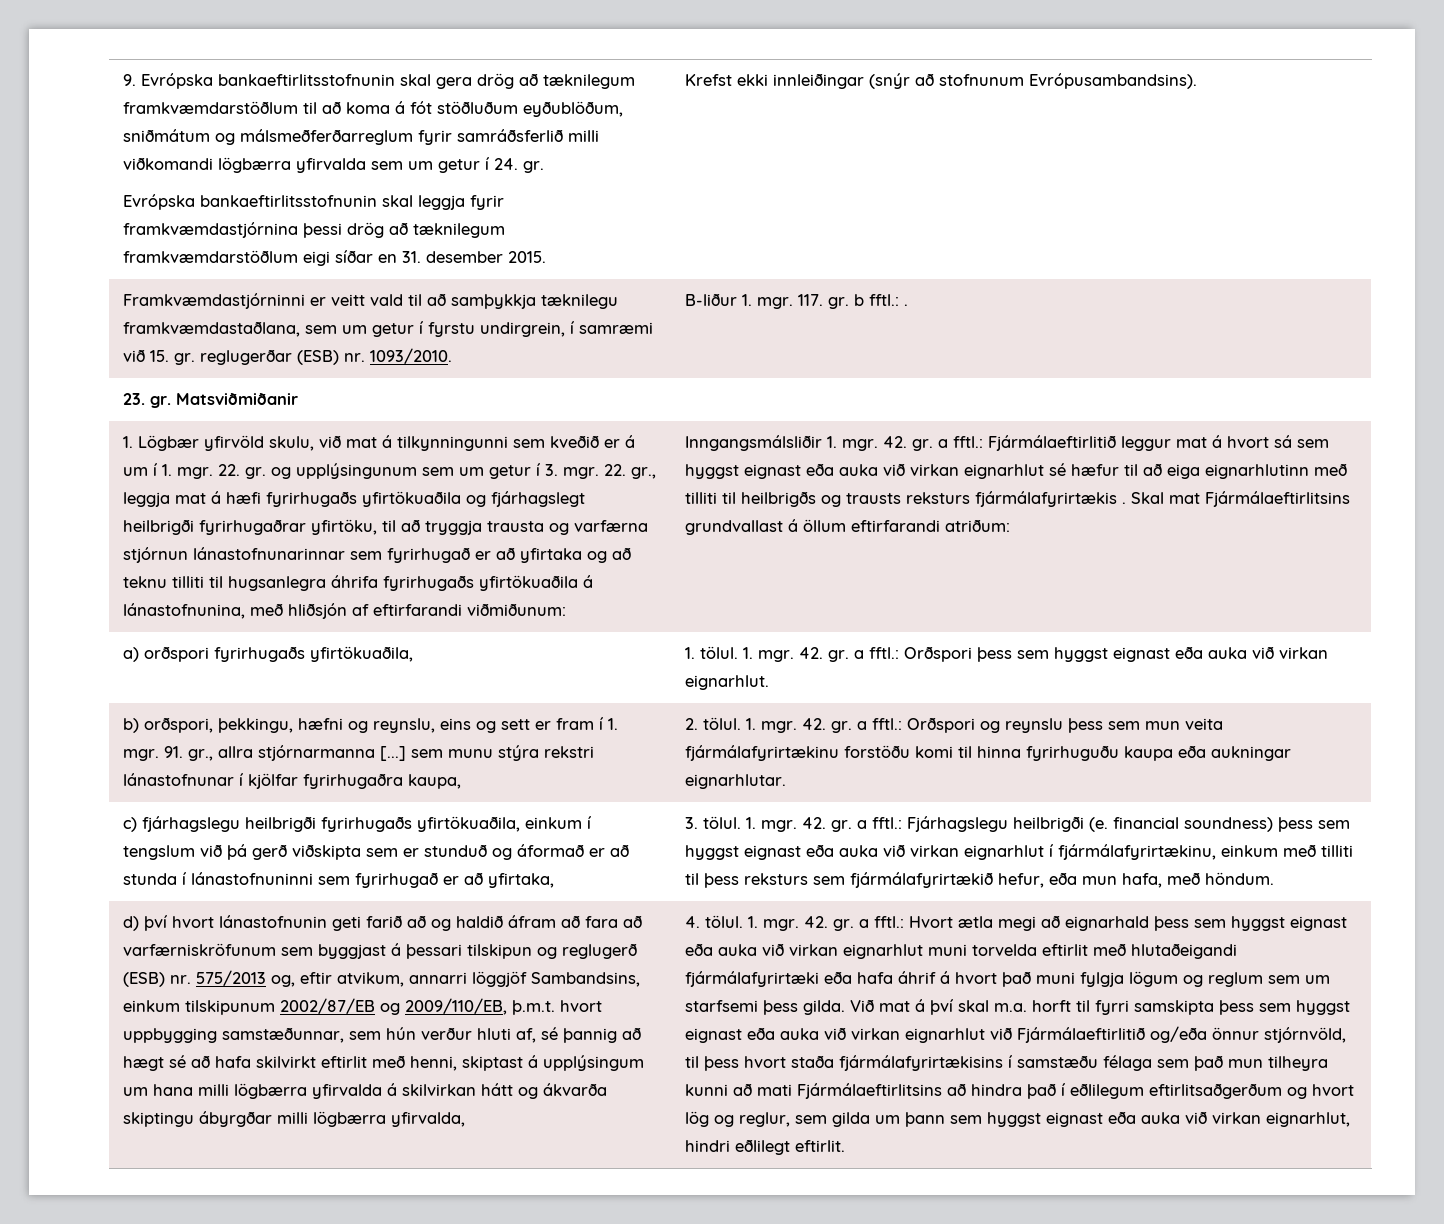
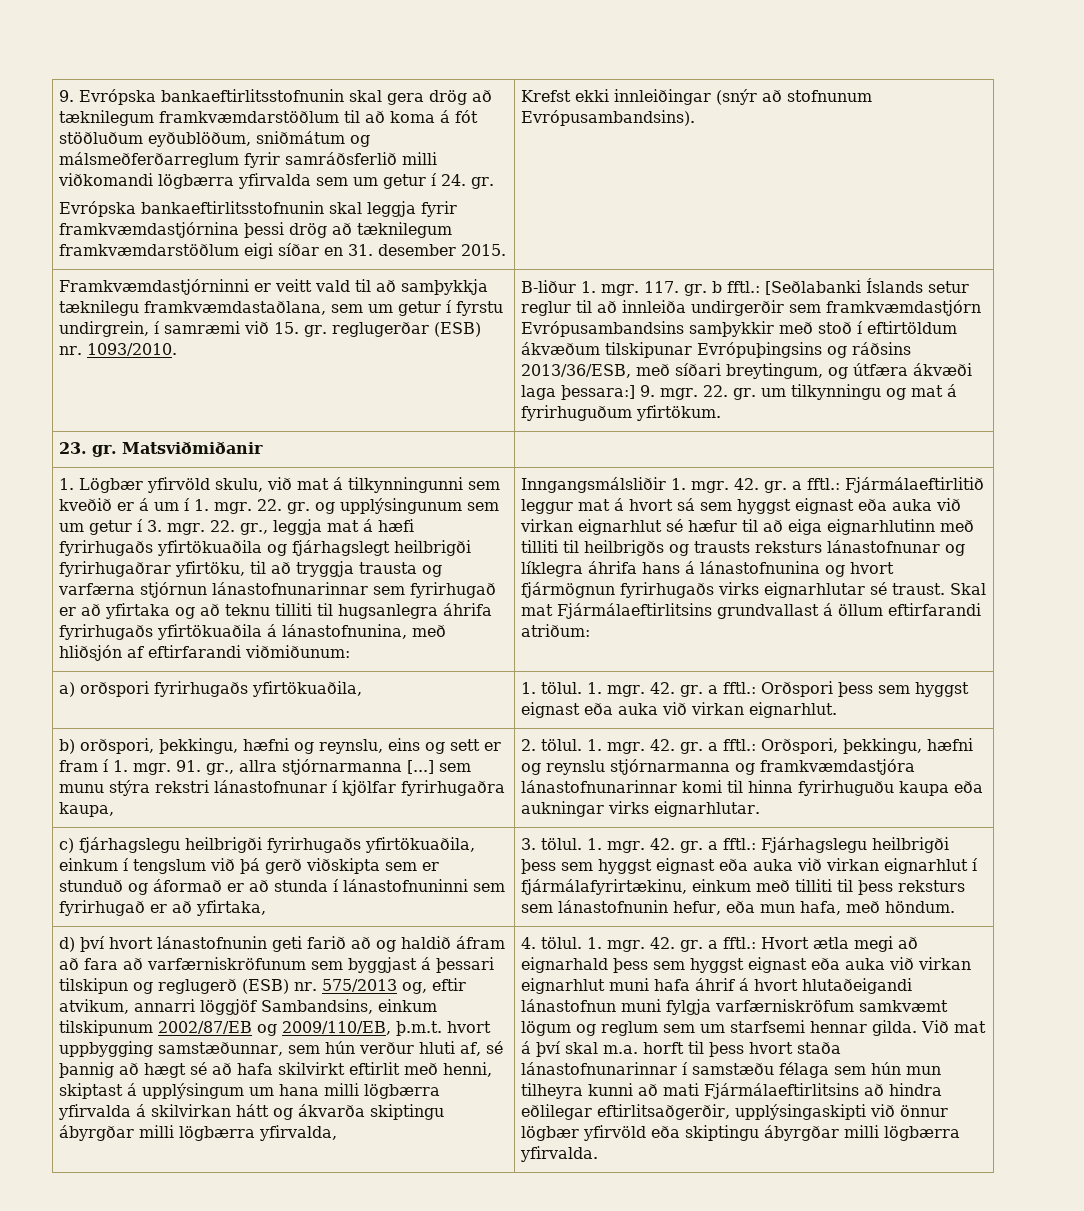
[903,304,908,306] . -> [765,278,970,295] [521,300,982,316] [521,321,958,337] [521,342,912,358] [521,363,973,379] [521,384,958,400] [521,405,722,421] [Seðlabanki Íslands setur reglur til að innleiða undirgerðir sem framkvæmdastjórn Evrópusambandsins samþykkir með stoð í eftirtöldum ákvæðum tilskipunar Evrópuþingsins og ráðsins 2013/36/ESB, með síðari breytingum, og útfæra ákvæði laga þessara:] 9. mgr. 22. gr. um tilkynningu og mat á fyrirhuguðum yfirtökum.
[974,491,1126,507] fjármálafyrirtækis . -> [827,540,966,556] [521,561,895,577] [521,582,946,598] lánastofnunar og líklegra áhrifa hans á lánastofnunina og hvort fjármögnun fyrirhugaðs virks eignarhlutar sé traust.
[906,718,1223,733] [684,745,910,761] Orðspori og reynslu þess sem mun veita fjármálafyrirtækinu forstöðu -> [761,738,974,754] [521,759,916,775] [521,780,678,793] Orðspori, þekkingu, hæfni og reynslu stjórnarmanna og framkvæmdastjóra lánastofnunarinnar
(1291, 753) none -> [608,801,650,814] virks
[1088,817,1273,832] (e. financial soundness) -> (950, 845) none
[849,872,993,888] fjármálafyrirtækið -> [558,900,669,913] lánastofnunin
[971,944,1237,959] [684,971,1124,987] torvelda eftirlit með hlutaðeigandi fjármálafyrirtæki eða hafa áhrif á hvort það muni fylgja -> [654,978,913,994] [521,999,949,1015] hafa áhrif á hvort hlutaðeigandi lánastofnun muni fylgja varfærniskröfum samkvæmt
[762,1000,798,1015] þess -> [810,1021,868,1033] hennar
[1094,1000,1350,1015] [684,1026,1346,1043] [684,1056,699,1068] fyrri samskipta þess sem hyggst eignast eða auka við virkan eignarhlut við Fjármálaeftirlitið og/eða önnur stjórnvöld, til -> (705, 1047) none
[838,1055,1003,1071] fjármálafyrirtækisins -> [521,1062,678,1075] lánastofnunarinnar
[1193,1056,1223,1071] það -> [871,1062,902,1075] hún
[1026,1083,1354,1099] [684,1111,1350,1127] [684,1140,845,1155] það í eðlilegum eftirlitsaðgerðum og hvort lög og reglur, sem gilda um þann sem hyggst eignast eða auka við virkan eignarhlut, hindri eðlilegt eftirlit. -> [521,1104,949,1120] [521,1125,961,1141] [520,1146,599,1162] eðlilegar eftirlitsaðgerðir, upplýsingaskipti við önnur lögbær yfirvöld eða skiptingu ábyrgðar milli lögbærra yfirvalda.

